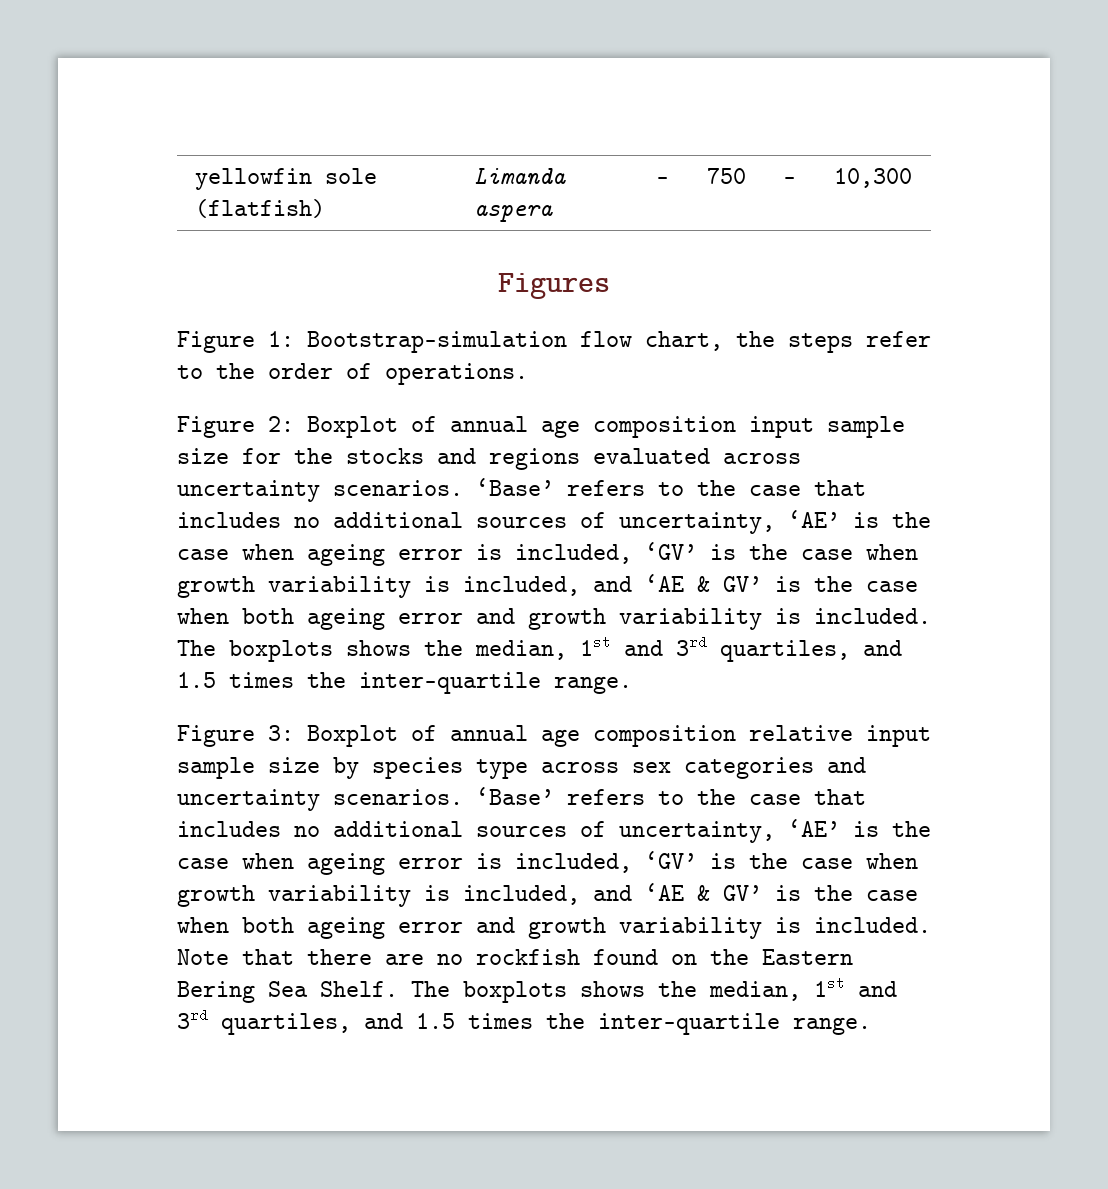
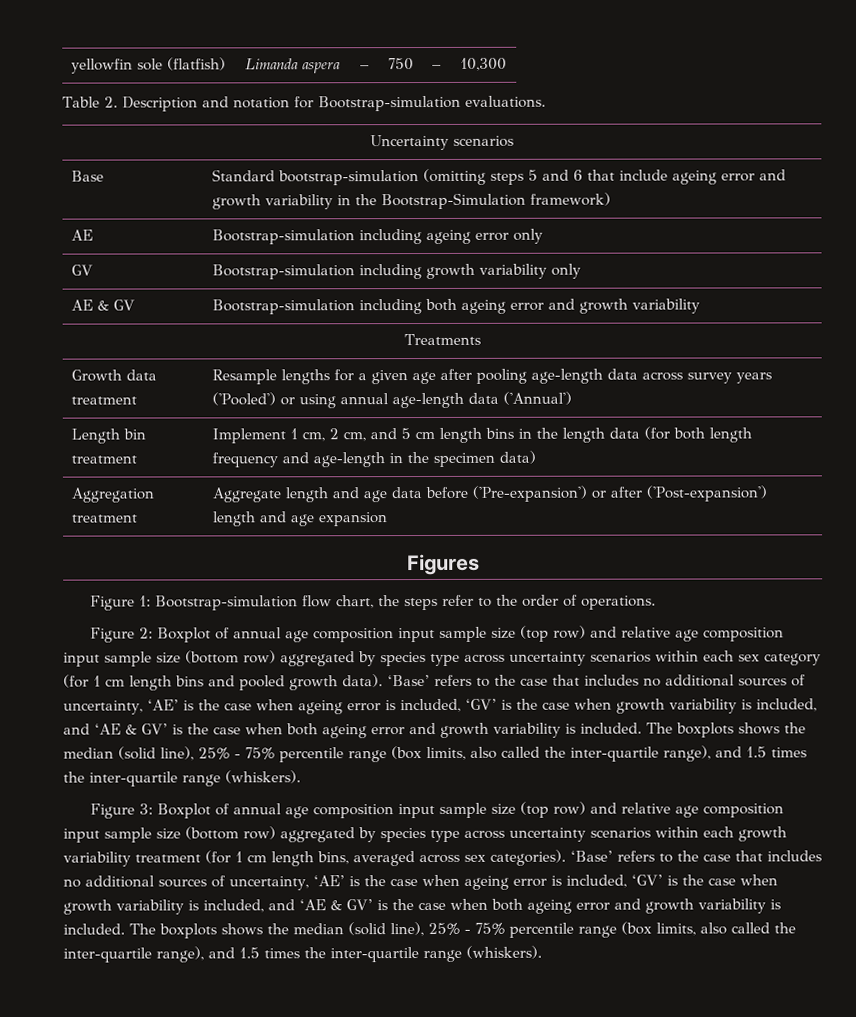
(912, 178) none -> [62,95,546,112] [370,134,514,151] [71,170,105,182] [212,168,787,186] [212,192,612,210] [71,229,94,241] [212,228,544,245] [71,264,94,276] [212,263,582,280] [71,299,136,311] [212,298,701,315] [403,333,481,346] [71,369,158,382] [71,396,138,405] [212,368,773,385] [212,391,573,409] [71,428,147,444] [71,455,138,464] [212,426,753,444] [212,450,537,468] [71,487,155,503] [72,514,139,523] [212,485,768,503] [213,511,389,527] // Table 2. Description and notation for Bootstrap-simulation evaluations. // Uncertainty scenarios // Base | Standard bootstrap-simulation (omitting steps 5 and 6 that include ageing error and growth variability in the Bootstrap-Simulation framework) // AE | Bootstrap-simulation including ageing error only // GV | Bootstrap-simulation including growth variability only // AE & GV | Bootstrap-simulation including both ageing error and growth variability // Treatments // Growth data treatment | Resample lengths for a given age after pooling age-length data across survey years ('Pooled') or using annual age-length data ('Annual') // Length bin treatment | Implement 1 cm, 2 cm, and 5 cm length bins in the length data (for both length frequency and age-length in the specimen data) // Aggregation treatment | Aggregate length and age data before ('Pre-expansion') or after ('Post-expansion') length and age expansion
[242,448,801,470] [177,480,463,502] for the stocks and regions evaluated across uncertainty scenarios. -> [519,625,784,642] [63,650,821,667] [63,674,383,691] (top row) and relative age composition input sample size (bottom row) aggregated by species type across uncertainty scenarios within each sex category (for 1 cm length bins and pooled growth data).
[475,635,902,662] [177,672,632,694] median, 1st and 3rd quartiles, and 1.5 times the inter-quartile range. -> [63,745,807,763] [63,770,301,787] median (solid line), 25% - 75% percentile range (box limits, also called the inter-quartile range), and 1.5 times the inter-quartile range (whiskers).
[749,725,931,747] [177,757,866,779] [177,789,463,811] relative input sample size by species type across sex categories and uncertainty scenarios. -> [397,801,784,819] [63,826,787,843] [63,849,566,867] input sample size (top row) and relative age composition input sample size (bottom row) aggregated by species type across uncertainty scenarios within each growth variability treatment (for 1 cm length bins, averaged across sex categories).
[177,949,853,965] [177,978,897,1003] [177,1008,871,1035] Note that there are no rockfish found on the Eastern Bering Sea Shelf. The boxplots shows the median, 1st and 3rd quartiles, and 1.5 times the inter-quartile range. -> [129,921,796,939] [63,945,542,963] The boxplots shows the median (solid line), 25% - 75% percentile range (box limits, also called the inter-quartile range), and 1.5 times the inter-quartile range (whiskers).

